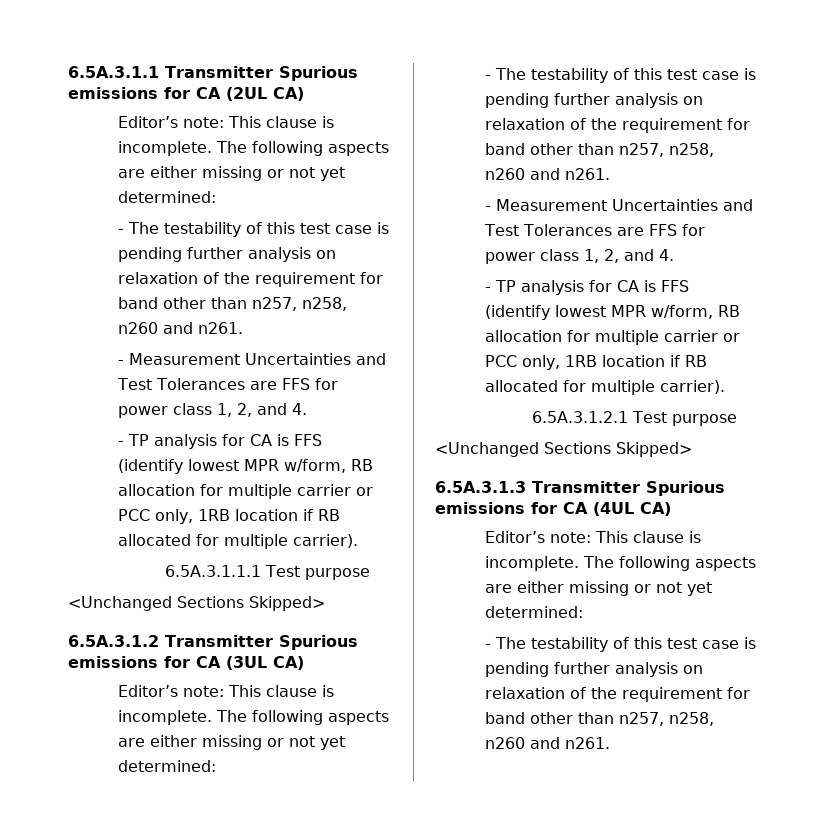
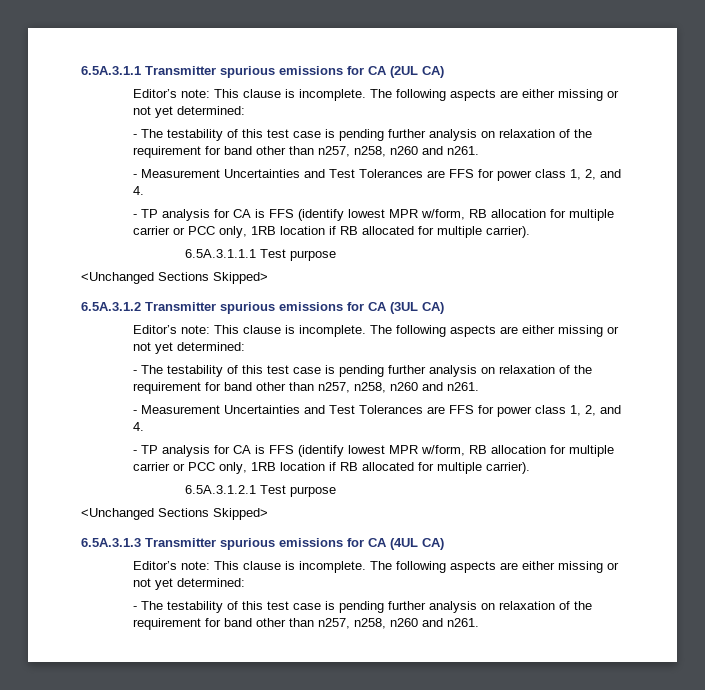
[278,66,358,81] Spurious -> [220,66,275,78] spurious
[278,635,358,650] Spurious -> [220,302,275,314] spurious
[645,481,725,496] Spurious -> [220,538,275,550] spurious

